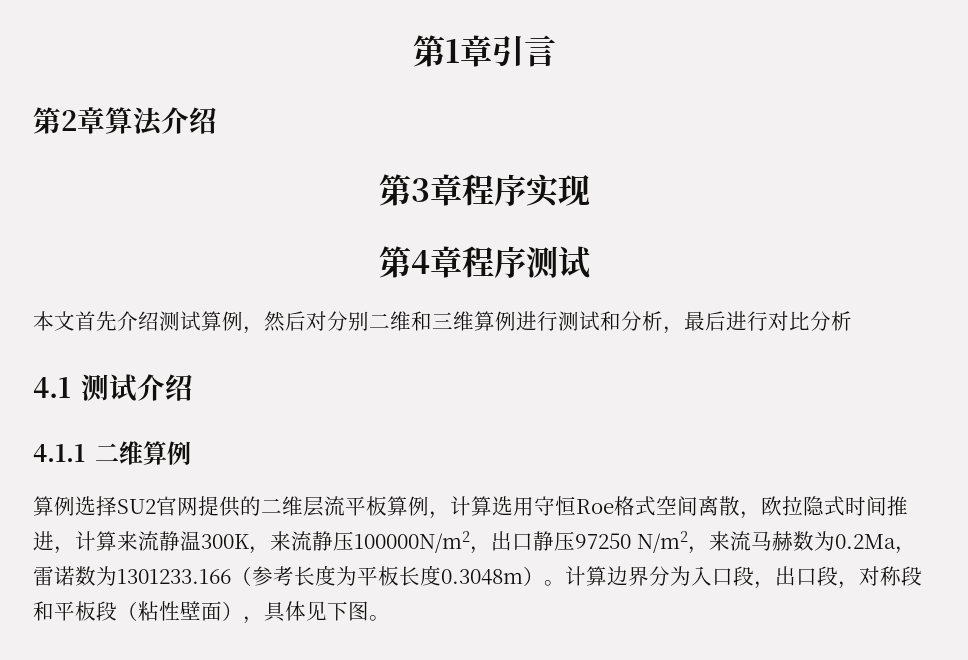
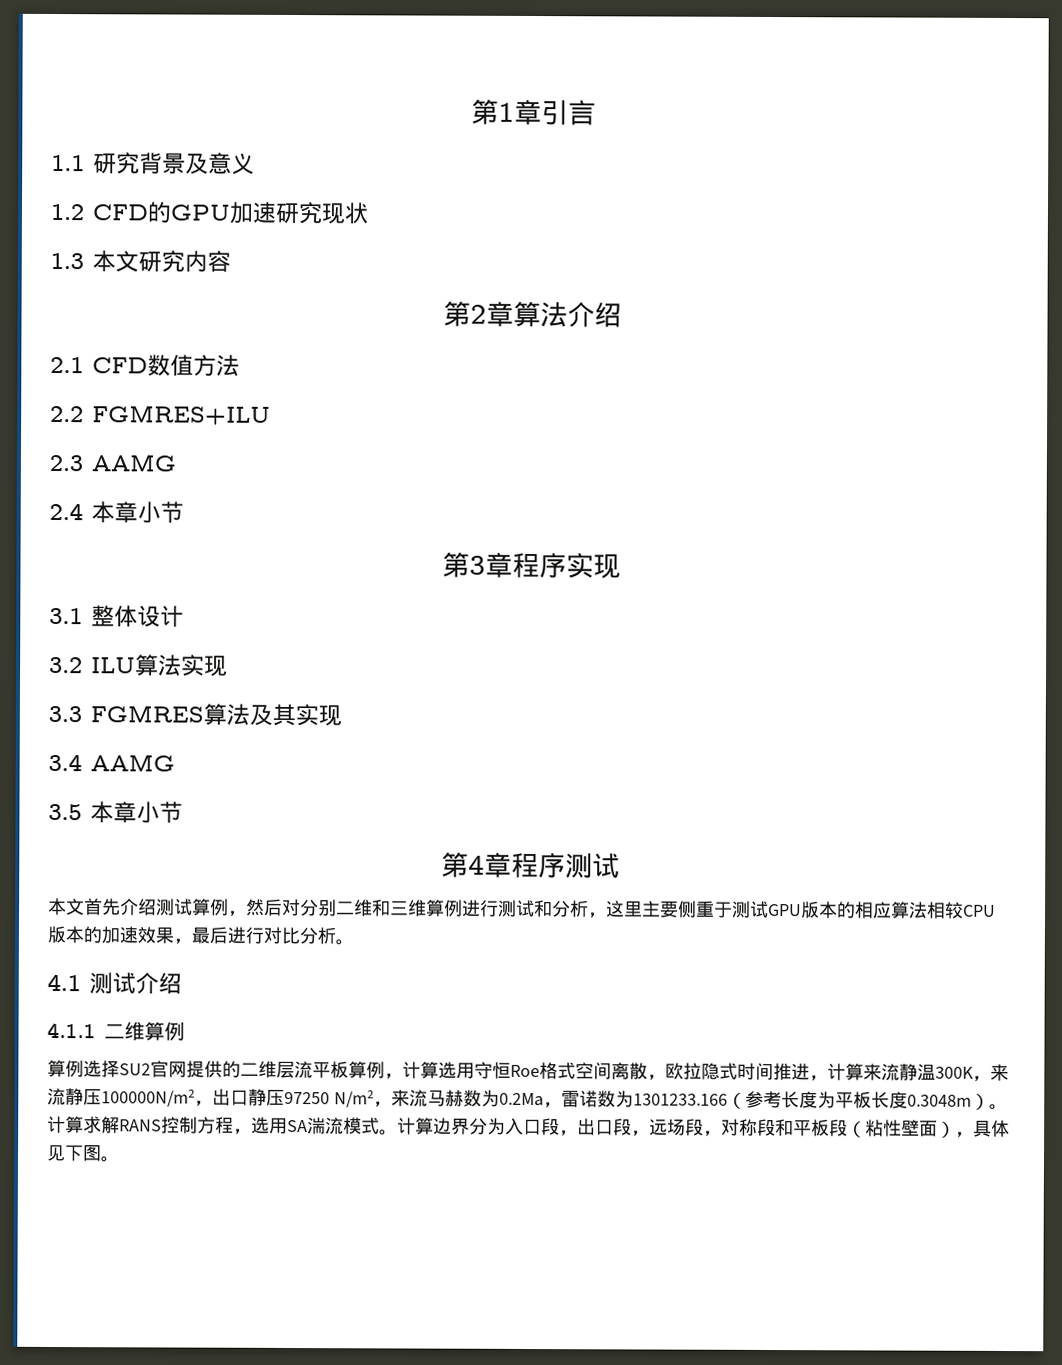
[33,107,217,136] [378,174,590,208] 第2章算法介绍 // 第3章程序实现 -> [51,152,255,175] [50,201,369,225] [50,250,231,273] [443,300,622,328] [50,354,240,377] [50,405,271,425] [49,454,176,472] [49,501,184,524] [442,551,621,579] [49,605,184,628] [49,654,228,677] [48,703,342,727] [48,753,175,772] [48,801,183,824] 1.1研究背景及意义 // 1.2 CFD的GPU加速研究现状 // 1.3本文研究内容 // 第2章算法介绍 // 2.1 CFD数值方法 // 2.2 FGMRES+ILU // 2.3 AAMG // 2.4本章小节 // 第3章程序实现 // 3.1整体设计 // 3.2 ILU算法实现 // 3.3 FGMRES算法及其实现 // 3.4 AAMG // 3.5本章小节
(684, 330) none -> [606,900,996,919] [47,925,192,945] 这里主要侧重于测试GPU版本的相应算法相较CPU版本的加速效果，
(852, 321) none -> [335,939,354,946] 。
(607, 576) none -> [83,1116,434,1136] 求解RANS控制方程，选用SA湍流模式。计算
(859, 585) none -> [649,1118,722,1137] 远场段，

